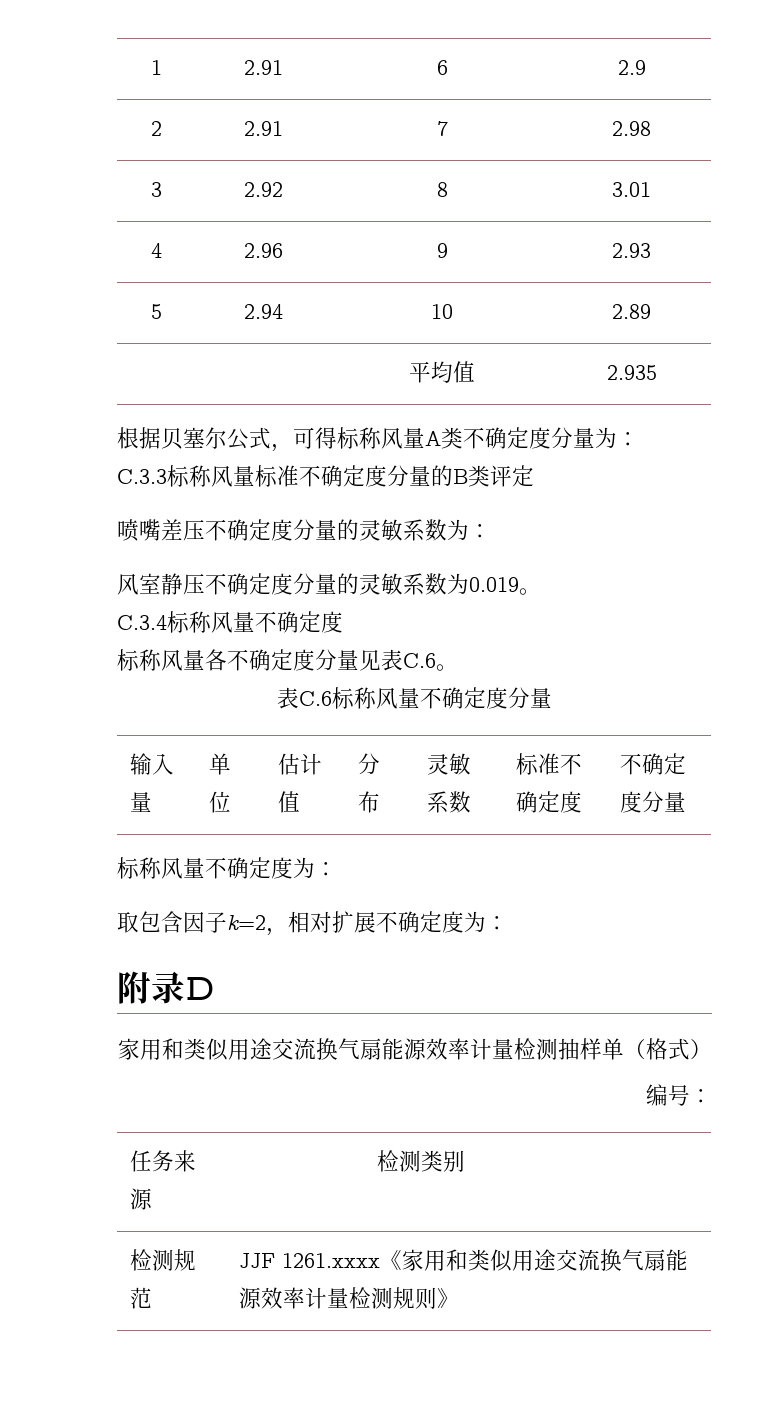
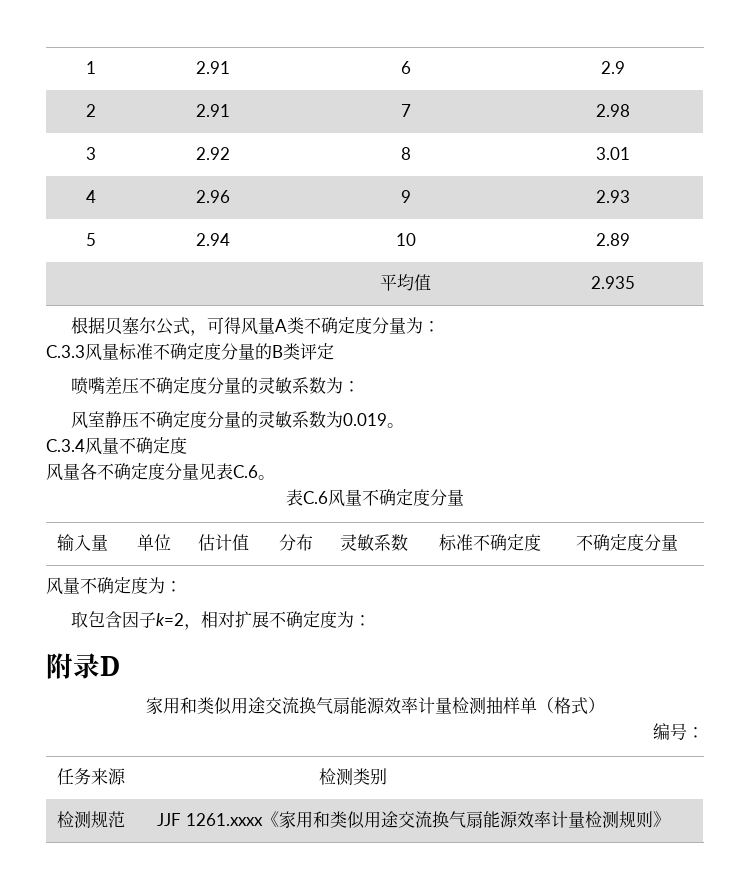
[337,427,382,449] 标称 -> (242, 325) none
[167,465,212,487] 标称 -> (85, 351) none
[167,611,212,633] 标称 -> (85, 445) none
[117,649,162,671] 标称 -> (187, 445) none
[332,687,377,709] 标称 -> (328, 497) none
[117,857,162,879] 标称 -> (679, 542) none

